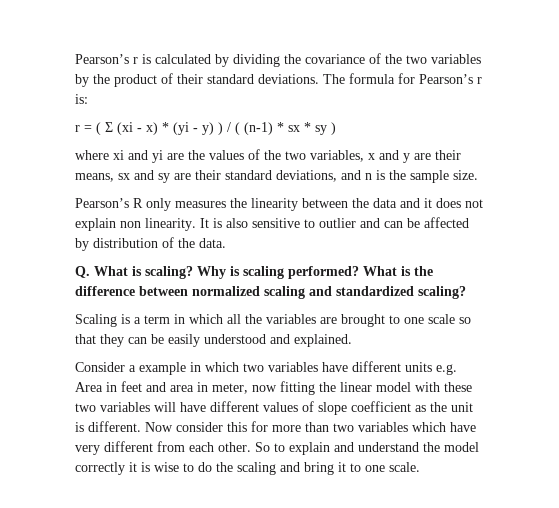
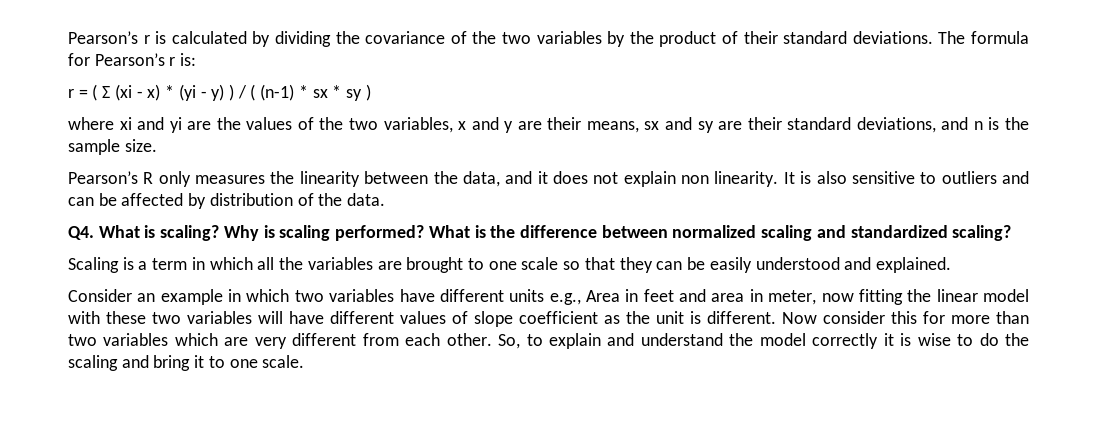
[373,198,397,208] data -> [462,171,500,187] data,
[319,218,356,228] outlier -> [941,171,997,184] outliers
[75,266,90,278] Q. -> [68,226,94,240] Q4.
[129,365,136,372] a -> [137,293,156,302] an
[436,364,457,375] e.g. -> [549,293,581,305] e.g.,
[450,422,476,432] have -> [224,337,249,346] are
[255,442,270,452] So -> [498,334,521,349] So,

